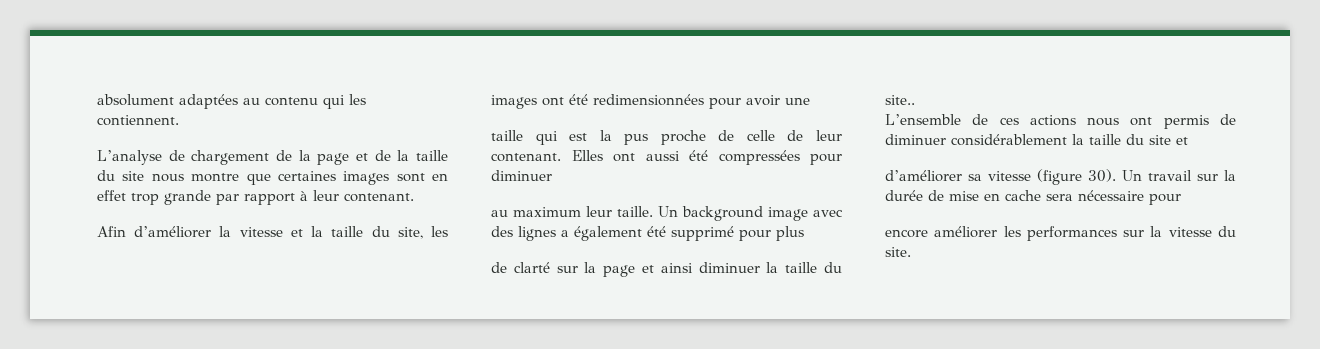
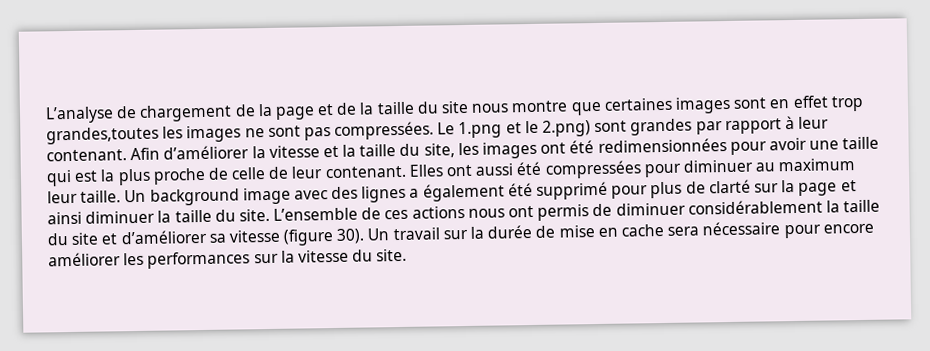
[97,94,366,109] [97,115,179,126] absolument adaptées au contenu qui les contiennent. // -> (45, 115) none
[164,190,211,205] grande -> [46,118,693,145] grandes,toutes les images ne sont pas compressées. Le 1.png et le 2.png) sont grandes
(414, 197) // -> (127, 155) none
(810, 101) // -> (840, 145) none
[624,134,649,145] pus -> [117,168,151,186] plus
(552, 175) // -> (753, 166) none
(804, 233) // -> (683, 190) none
[885,95,915,105] site.. // -> [238,208,270,222] site.
(1188, 141) // -> (119, 239) none
(1181, 199) // -> (821, 231) none

